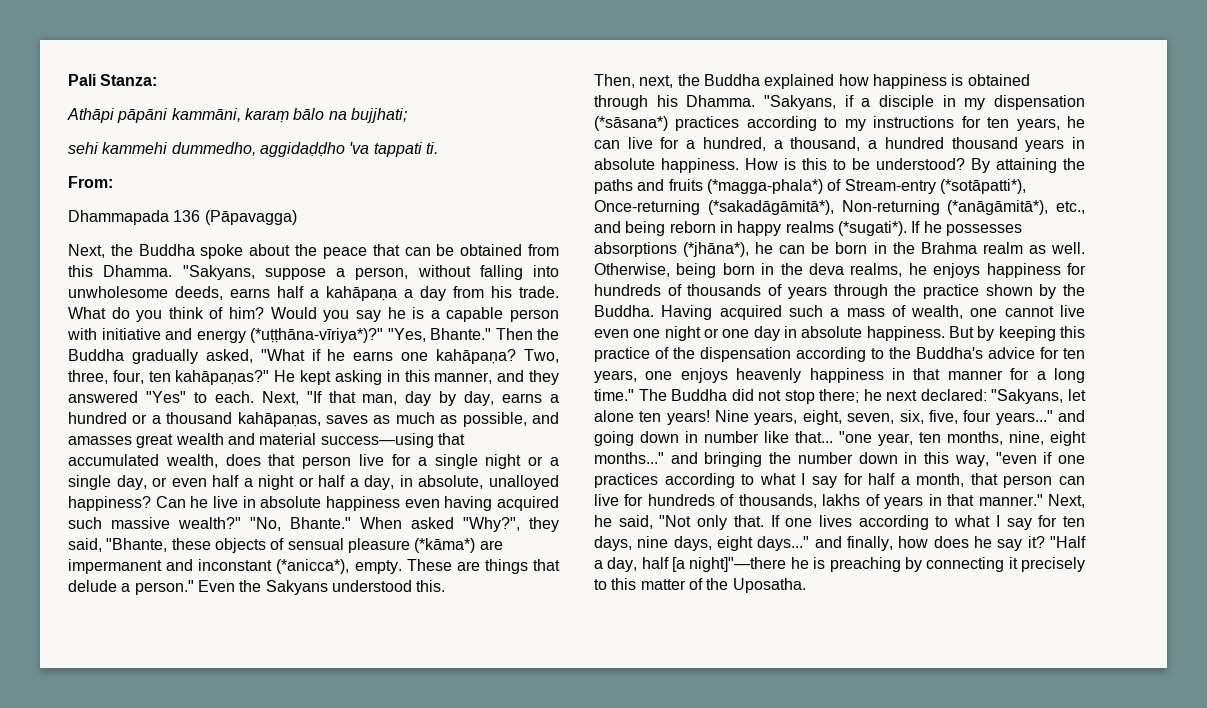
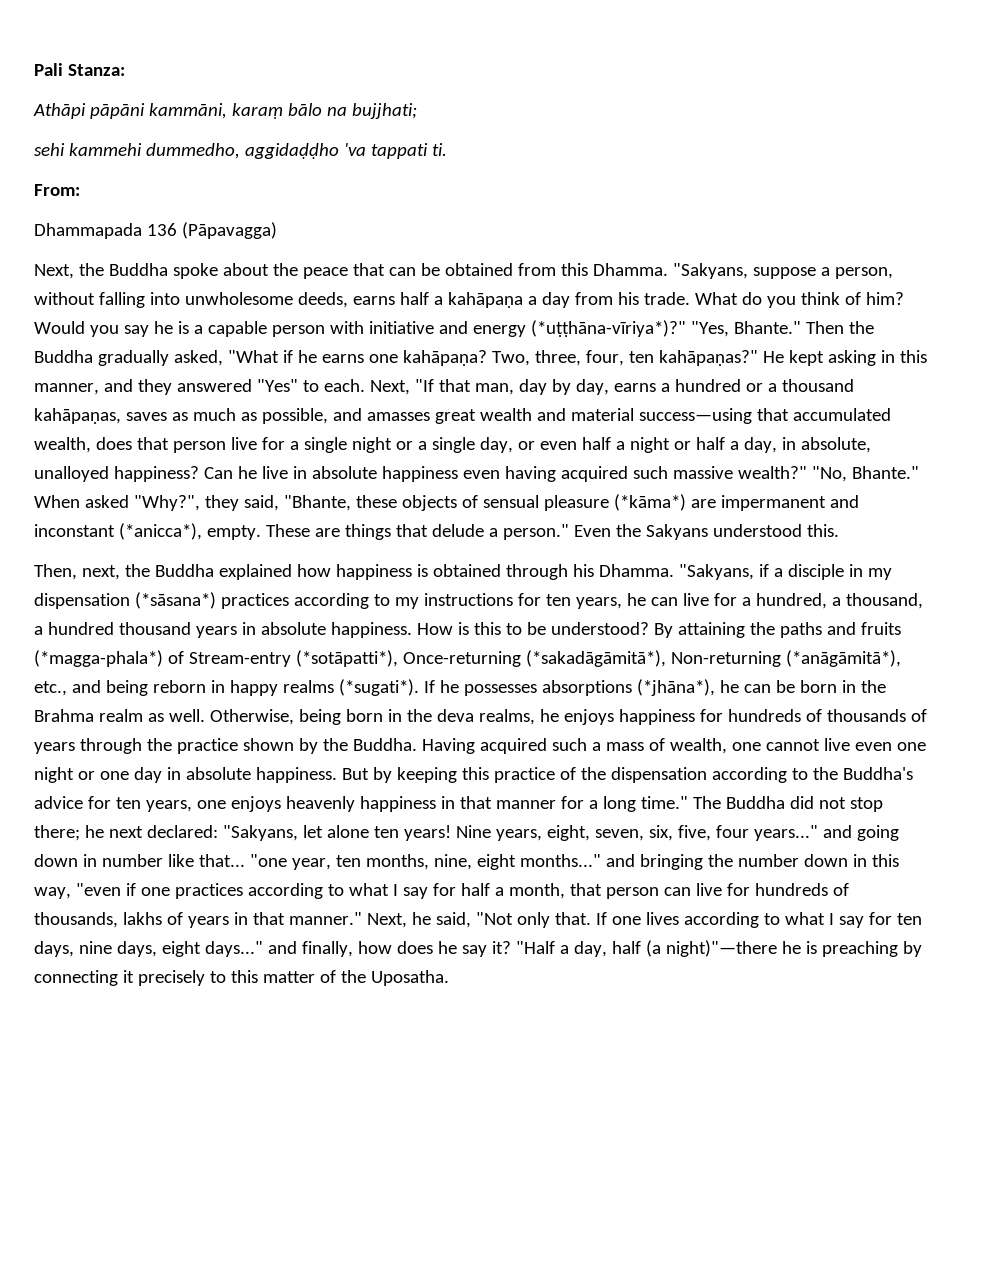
[672,557,787,572] [a night]"—there -> [645,940,777,957] (a night)"—there

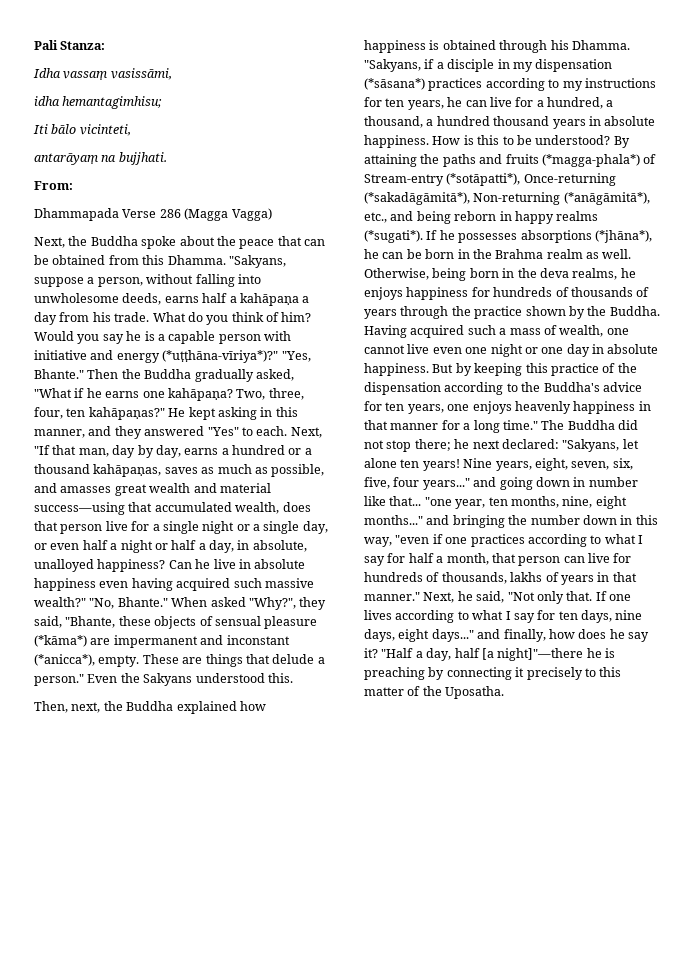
[33,103,417,119] [34,143,447,159] [34,184,80,196] [34,222,277,239] Athāpi pāpāni kammāni, karaṃ bālo na bujjhati; // sehi kammehi dummedho, aggidaḍḍho 'va tappati ti. // From: // Dhammapada 136 (Pāpavagga) -> [33,68,172,80] [34,96,163,109] [33,124,131,136] [34,152,167,165] [34,181,73,190] [34,208,272,221] Idha vassaṃ vasissāmi, // idha hemantagimhisu; // Iti bālo vicinteti, // antarāyaṃ na bujjhati. // From: // Dhammapada Verse 286 (Magga Vagga)
[645,940,777,957] (a night)"—there -> [481,648,584,661] [a night]"—there

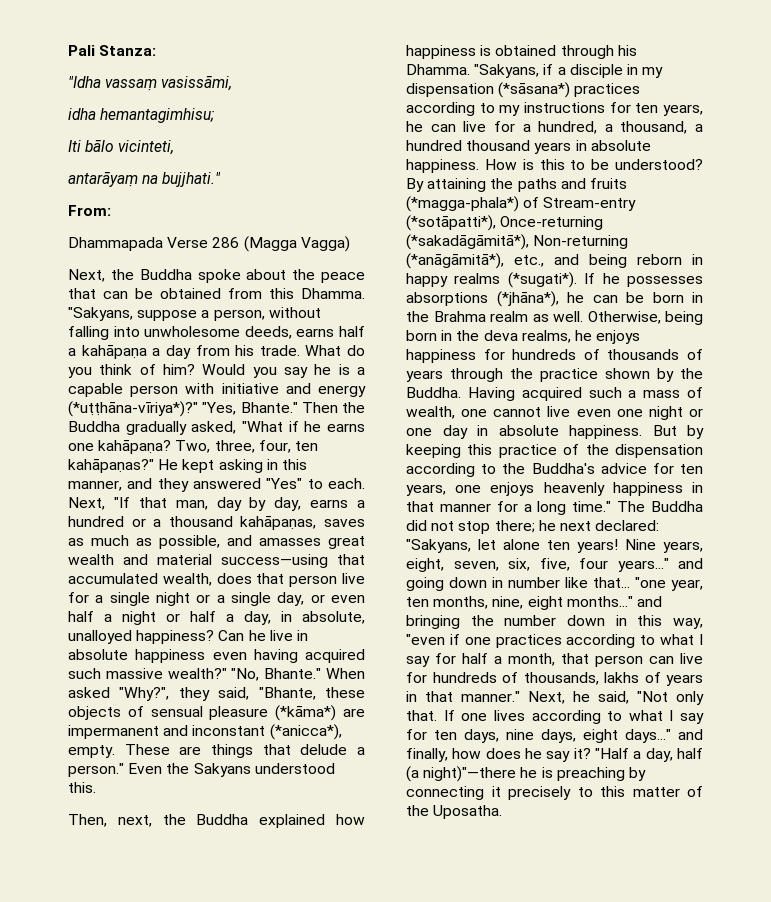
[33,68,61,78] Idha -> [68,76,101,88] "Idha
[118,152,167,165] bujjhati. -> [162,172,222,187] bujjhati."
[481,648,584,661] [a night]"—there -> [406,766,517,782] (a night)"—there

